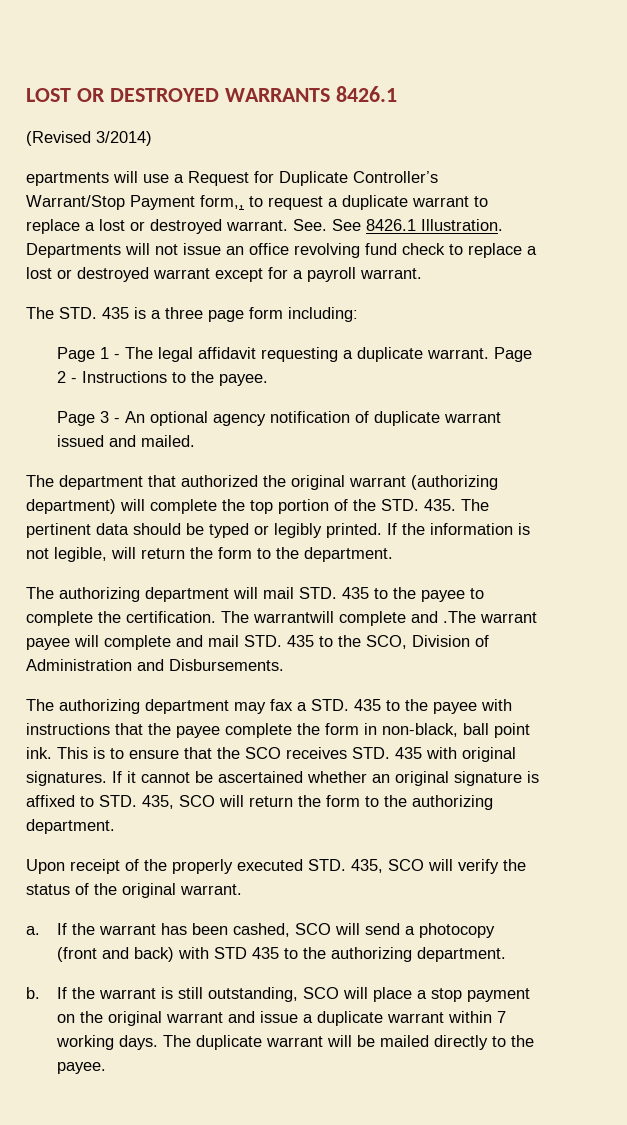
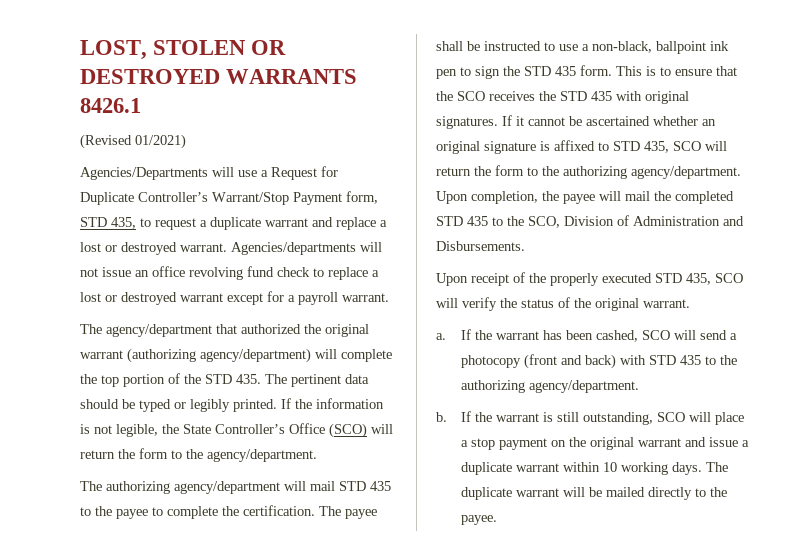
[26,88,71,102] LOST -> [80,40,246,60] LOST, STOLEN
[96,131,152,146] [26,172,109,186] 3/2014) // epartments -> [135,134,186,149] [80,167,208,180] 01/2021) // Agencies/Departments
[200,195,244,209] form,, -> [346,191,378,204] [80,217,136,229] form, STD 435,
[474,196,488,207] to -> [312,217,333,227] and
[293,219,503,231] [26,243,121,258] See. See 8426.1 Illustration. Departments -> [231,242,356,255] Agencies/departments
[59,307,358,322] [57,347,533,362] [57,371,269,386] [57,411,502,426] [57,435,196,447] [26,475,143,490] STD. 435 is a three page form including: // Page 1 - The legal affidavit requesting a duplicate warrant. Page 2 - Instructions to the payee. // Page 3 - An optional agency notification of duplicate warrant issued and mailed. // The department -> [106,324,212,337] agency/department
[26,499,116,514] department) -> [200,348,311,363] agency/department)
[381,499,419,511] STD. -> [205,374,232,384] STD
[111,547,393,562] [26,587,337,602] will return the form to the department. // The authorizing department will mail STD. -> [162,423,393,438] [80,448,317,462] [80,481,366,494] the State Controller’s Office (SCO) will return the form to the agency/department. // The authorizing agency/department will mail STD
[253,611,537,626] [26,635,489,650] [26,659,284,671] [26,699,512,714] [26,723,530,738] [26,747,52,759] warrantwill complete and .The warrant payee will complete and mail STD. 435 to the SCO, Division of Administration and Disbursements. // The authorizing department may fax a STD. 435 to the payee with instructions that the payee complete the form in non-black, ball point ink. -> [345,509,377,519] [436,41,729,54] [436,65,612,79] payee shall be instructed to use a non-black, ballpoint ink pen to sign the STD 435 form.
[352,747,390,759] STD. -> [539,91,587,101] the STD
[99,795,137,807] STD. -> [613,141,640,151] STD
[26,819,115,834] department. -> [631,166,741,179] [436,191,734,204] [436,215,744,228] [436,241,525,251] agency/department. Upon completion, the payee will mail the completed STD 435 to the SCO, Division of Administration and Disbursements.
[308,859,346,871] STD. -> [655,273,682,283] STD
[417,947,507,962] department. -> [529,380,640,393] agency/department.
[497,1011,507,1023] 7 -> [603,462,618,472] 10

